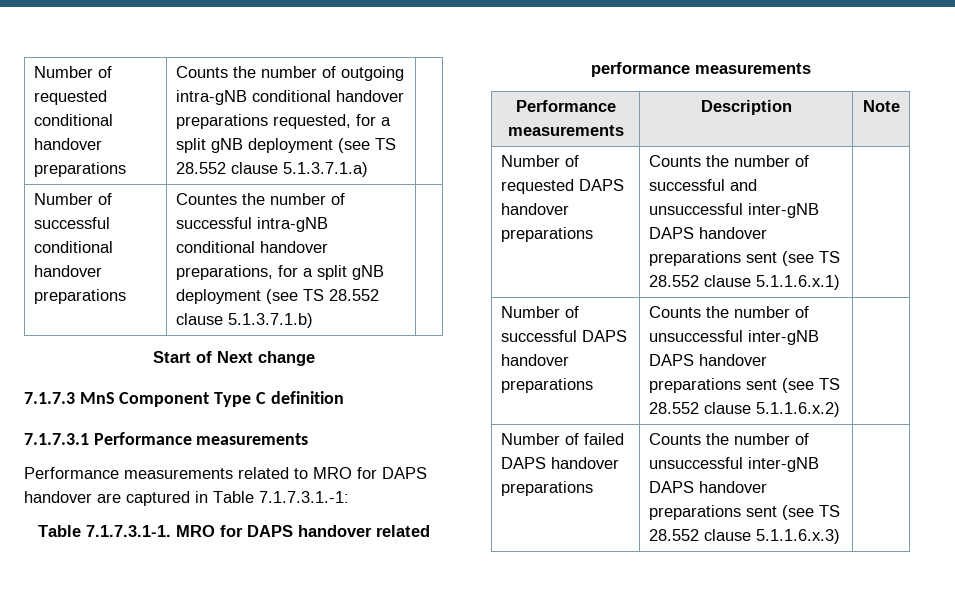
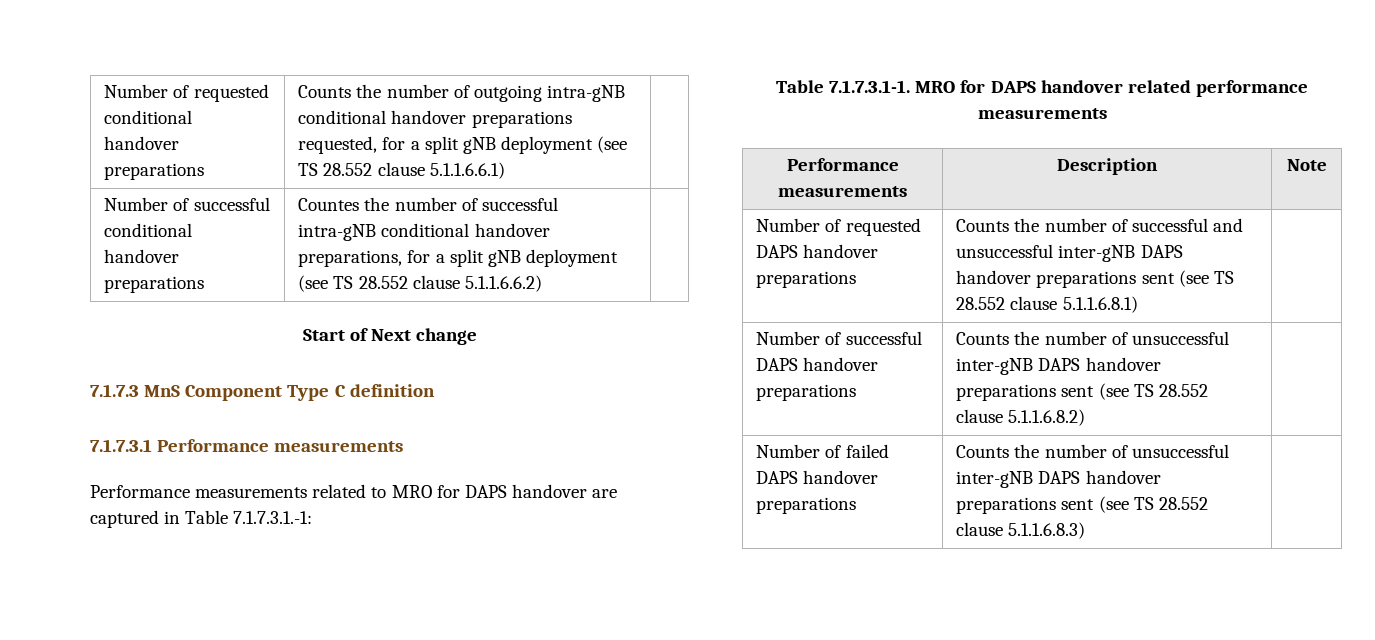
[282,162,368,177] 5.1.3.7.1.a) -> [429,162,505,179] 5.1.1.6.6.1)
[227,313,313,328] 5.1.3.7.1.b) -> [464,275,542,292] 5.1.1.6.6.2)
[755,275,840,290] 5.1.1.6.x.1) -> [1062,296,1138,313] 5.1.1.6.8.1)
[755,402,840,417] 5.1.1.6.x.2) -> [1008,409,1086,426] 5.1.1.6.8.2)
[755,529,840,544] 5.1.1.6.x.3) -> [1008,522,1086,539] 5.1.1.6.8.3)

